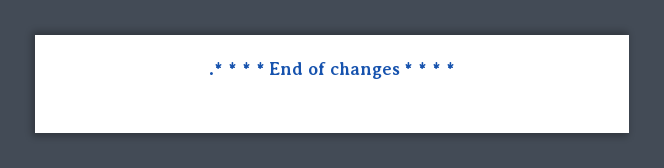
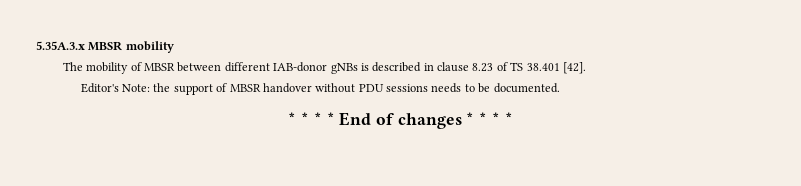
[209,62,224,75] .* -> [36,41,174,53] [62,62,586,74] [80,83,560,95] [288,112,297,125] 5.35A.3.x MBSR mobility // The mobility of MBSR between different IAB-donor gNBs is described in clause 8.23 of TS 38.401 [42]. // Editor's Note: the support of MBSR handover without PDU sessions needs to be documented. // *

